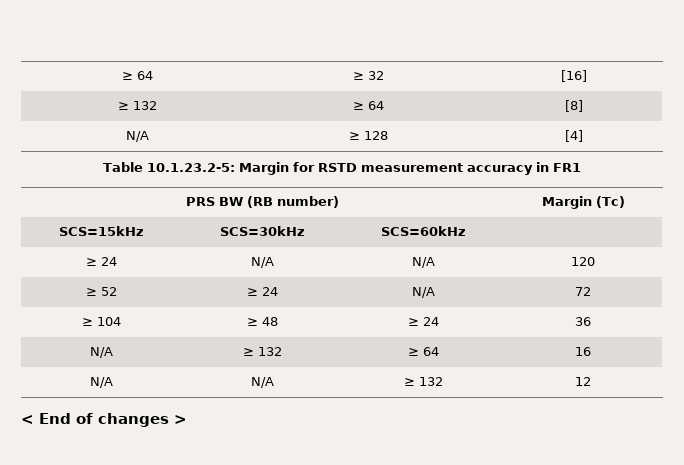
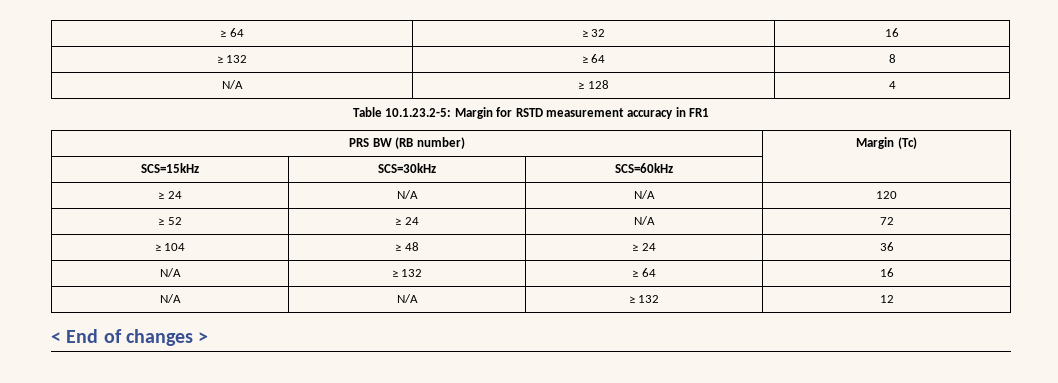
[560,70,587,82] [117,101,157,110] [353,101,384,110] [564,100,583,112] [16] // ≥ 132 | ≥ 64 | [8] -> [885,28,899,37] [216,55,248,63] [581,54,606,63] [888,54,896,63] 16 // ≥ 132 | ≥ 64 | 8
[564,130,583,142] [4] -> [888,81,896,89] 4

